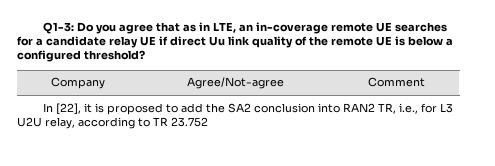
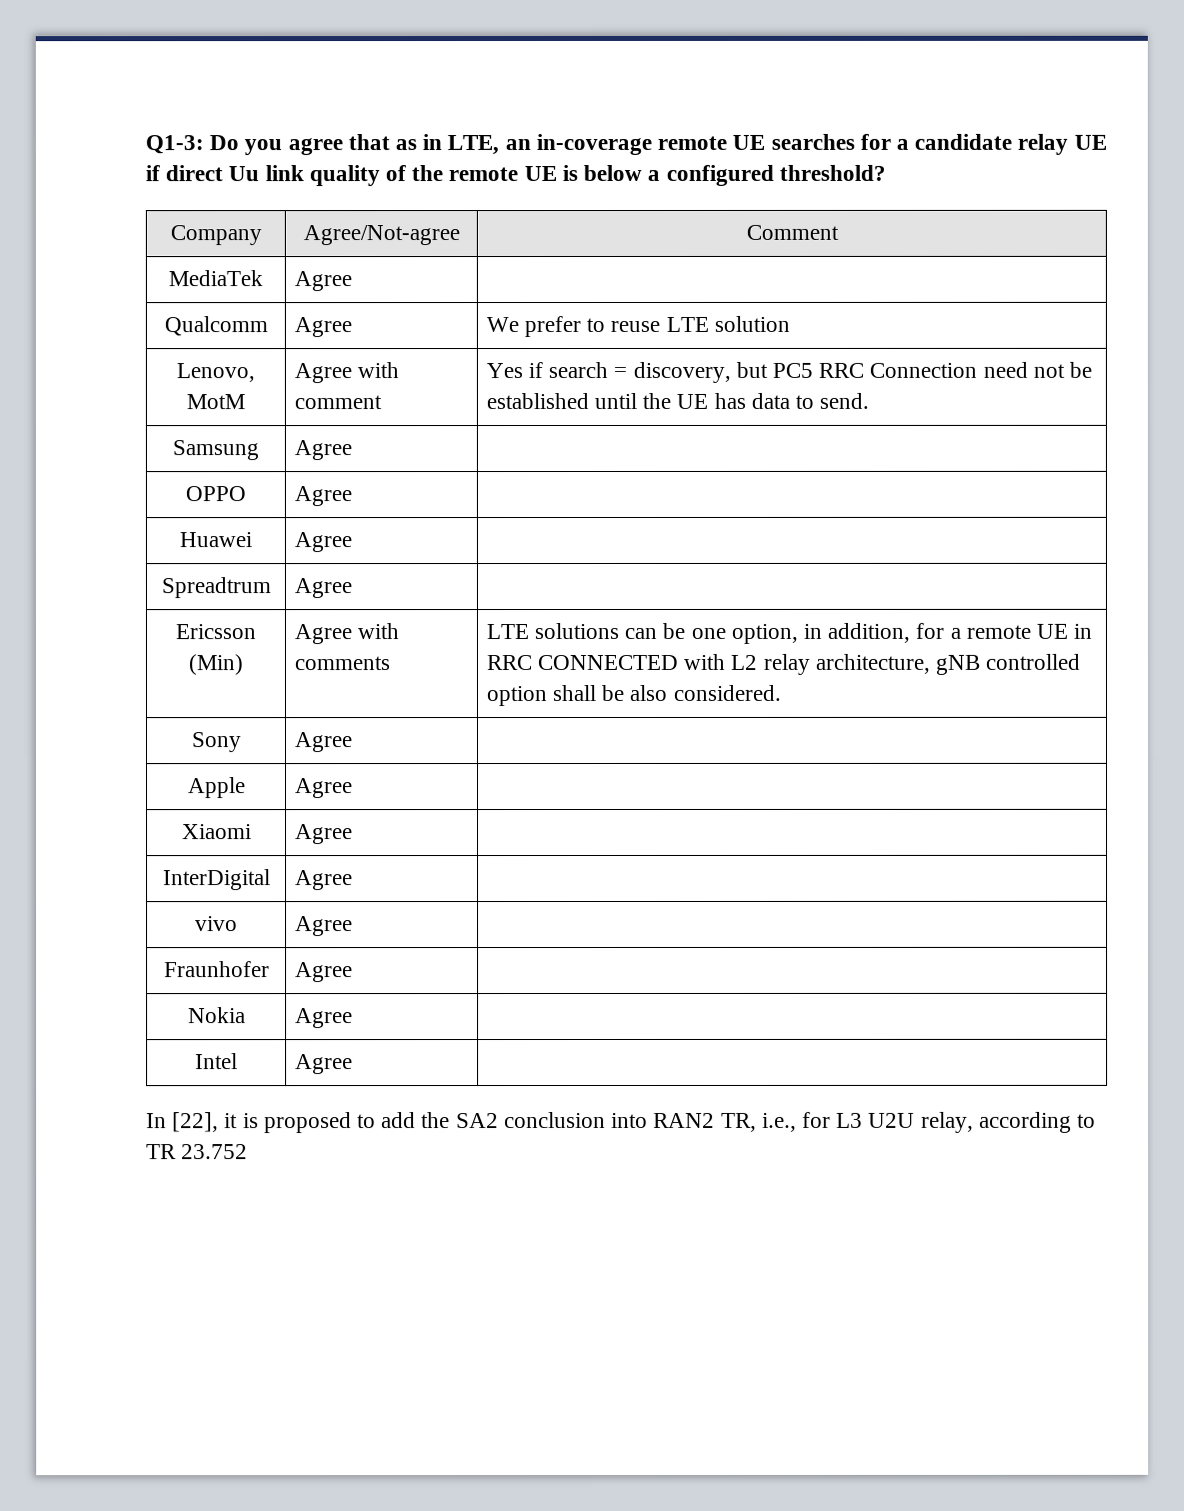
(425, 82) none -> [168,270,263,287] [293,271,352,292] [163,316,268,337] [293,317,352,338] [485,315,790,338] [176,363,255,383] [186,394,245,410] [293,362,399,384] [293,395,382,410] [485,361,1093,383] [485,392,870,410] [172,440,259,461] [293,440,352,461] [185,486,246,502] [293,486,352,507] [179,532,252,548] [293,532,352,553] [160,577,271,599] [293,578,352,599] [175,624,256,640] [188,654,243,676] [293,623,399,645] [293,656,390,671] [485,622,1093,644] [485,653,1081,675] [485,684,781,707] [190,732,241,753] [293,732,352,753] [187,777,246,799] [294,778,353,799] [181,824,252,840] [294,824,353,845] [162,869,271,891] [294,870,353,891] [195,916,238,932] [294,916,353,937] [163,961,270,978] [294,962,353,983] [187,1007,246,1024] [294,1008,353,1029] [195,1053,238,1070] [294,1054,353,1075] // MediaTek | Agree | // Qualcomm | Agree | We prefer to reuse LTE solution // Lenovo, MotM | Agree with comment | Yes if search = discovery, but PC5 RRC Connection need not be established until the UE has data to send. // Samsung | Agree | // OPPO | Agree | // Huawei | Agree | // Spreadtrum | Agree | // Ericsson (Min) | Agree with comments | LTE solutions can be one option, in addition, for a remote UE in RRC CONNECTED with L2 relay architecture, gNB controlled option shall be also considered. // Sony | Agree | // Apple | Agree | // Xiaomi | Agree | // InterDigital | Agree | // vivo | Agree | // Fraunhofer | Agree | // Nokia | Agree | // Intel | Agree |

